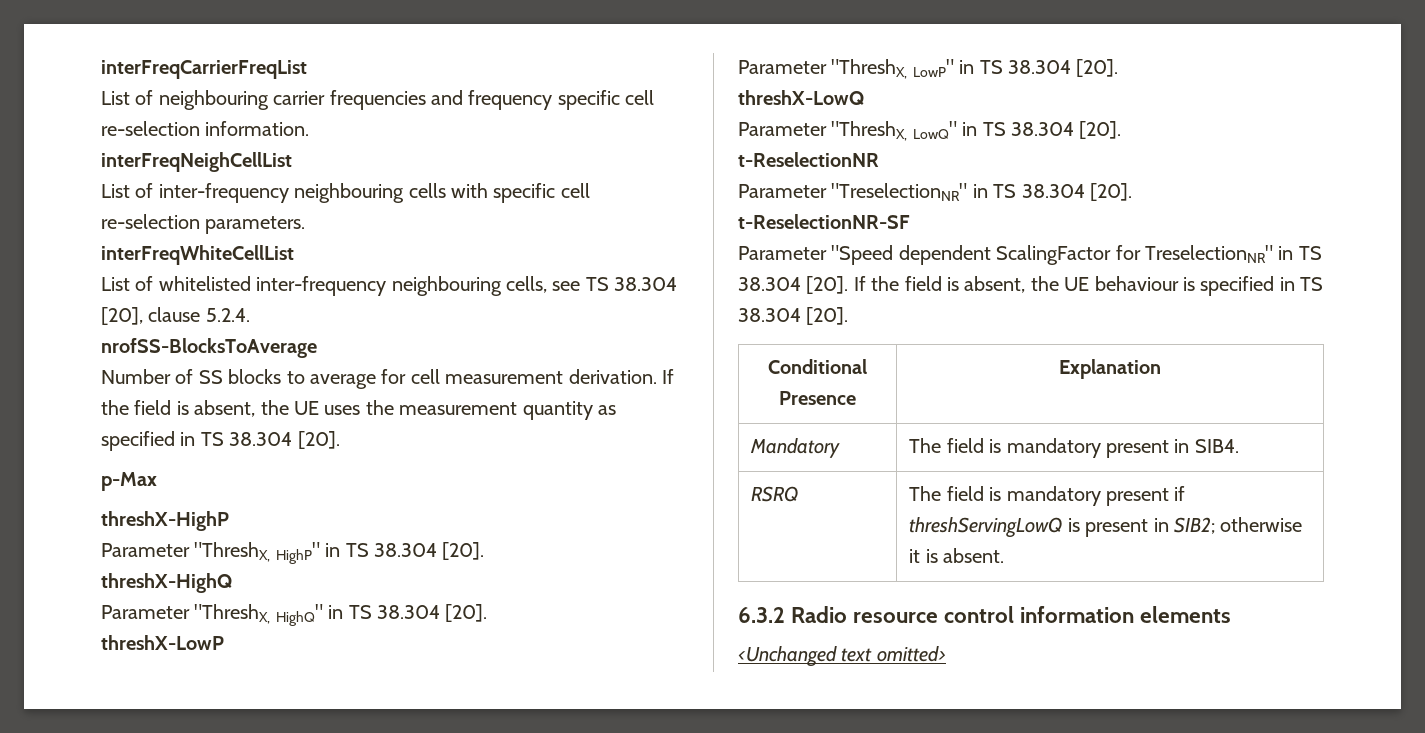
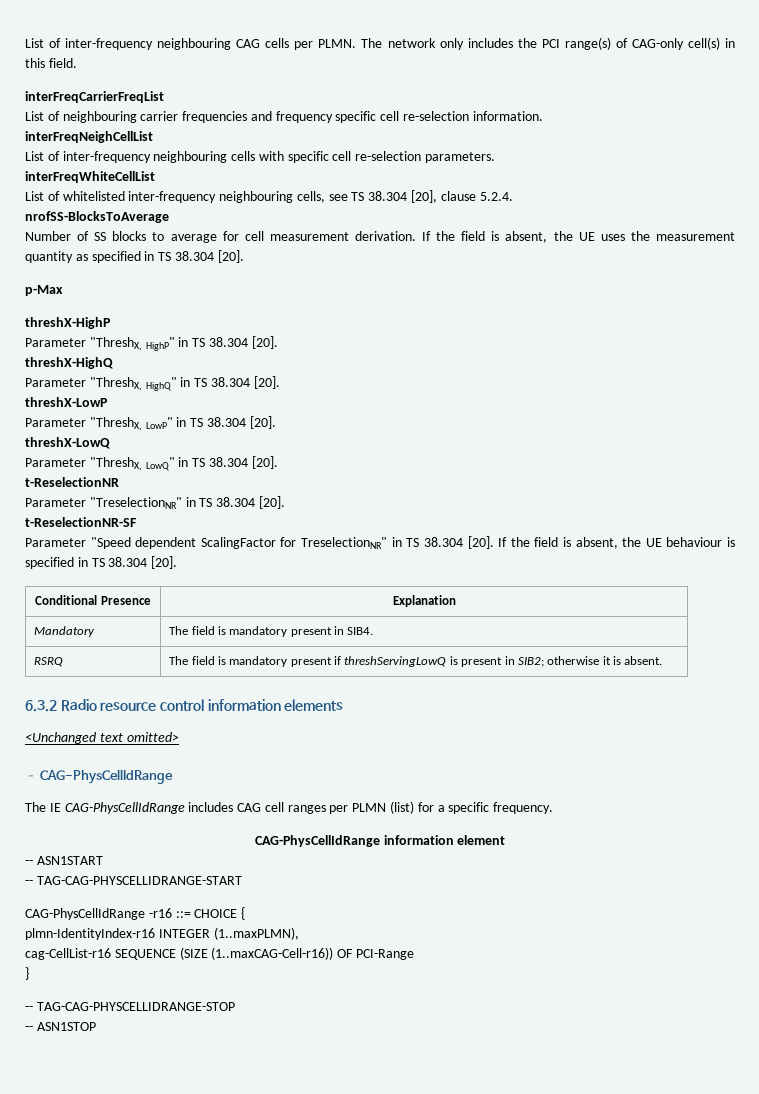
(101, 69) none -> [25,37,735,50] [25,58,77,68] List of inter-frequency neighbouring CAG cells per PLMN. The network only includes the PCI range(s) of CAG-only cell(s) in this field. //
(946, 654) none -> [25,769,174,784] [25,801,554,814] [254,835,506,847] [25,856,103,865] [25,876,242,885] [25,907,246,920] [25,927,299,940] [25,947,414,960] [25,967,29,980] [25,1002,235,1011] [25,1022,96,1031] // – CAG-PhysCellIdRange // The IE CAG-PhysCellIdRange includes CAG cell ranges per PLMN (list) for a specific frequency. // CAG-PhysCellIdRange information element // -- ASN1START // -- TAG-CAG-PHYSCELLIDRANGE-START // CAG-PhysCellIdRange -r16 ::= CHOICE { // plmn-IdentityIndex-r16 INTEGER (1..maxPLMN), // cag-CellList-r16 SEQUENCE (SIZE (1..maxCAG-Cell-r16)) OF PCI-Range // } // -- TAG-CAG-PHYSCELLIDRANGE-STOP // -- ASN1STOP

